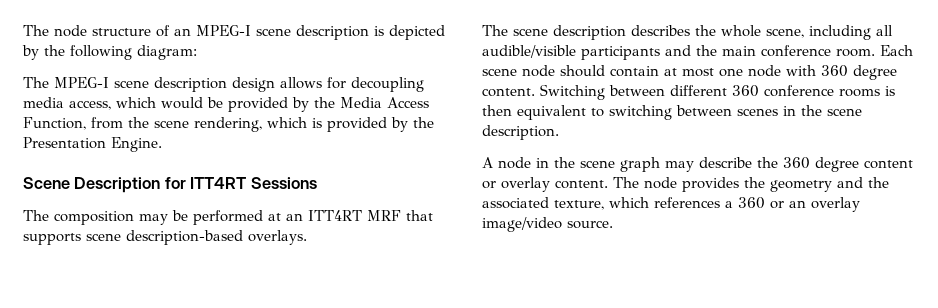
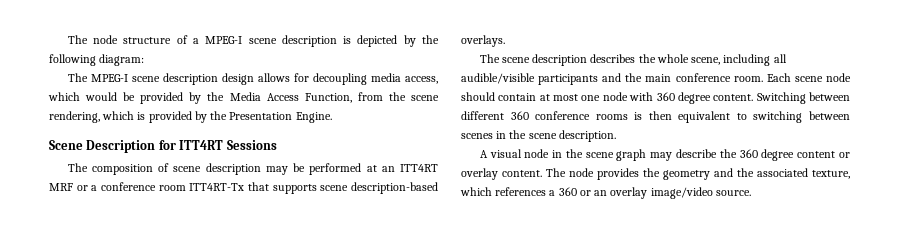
[174,28,191,36] an -> [192,38,199,44] a
(134, 218) none -> [158,163,261,175] of scene description
(401, 215) none -> [76,182,245,191] or a conference room ITT4RT-Tx
(493, 162) none -> [489,149,522,158] visual

